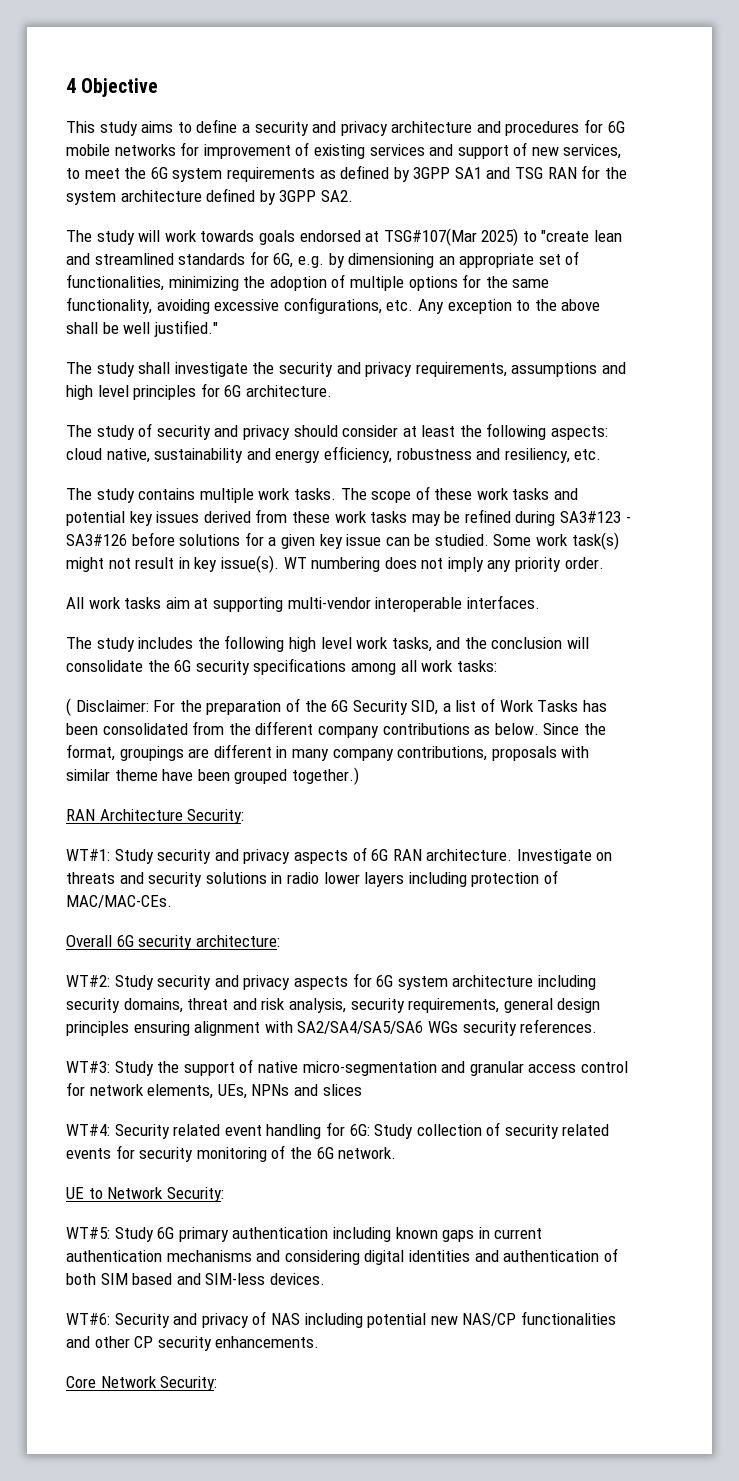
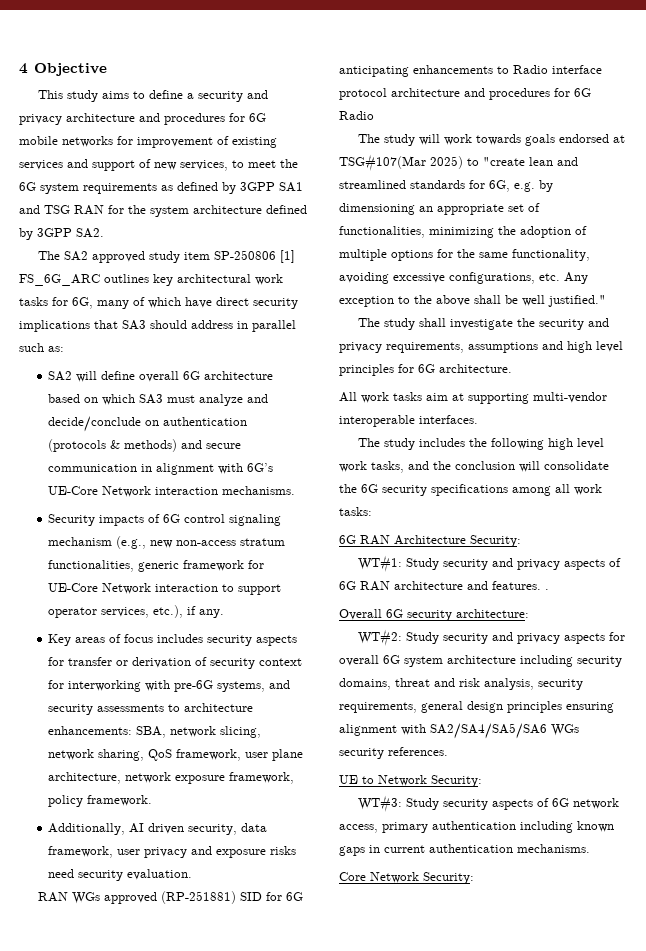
(353, 196) none -> [37,250,295,263] [19,274,283,286] [19,297,298,309] [19,320,296,332] [19,343,64,352] [48,371,274,382] [48,394,269,406] [48,416,248,432] [48,439,242,452] [48,463,274,475] [48,486,296,497] [48,514,282,526] [48,536,286,549] [48,560,265,572] [48,583,282,595] [48,605,225,618] [48,634,298,646] [48,657,303,669] [48,680,291,692] [48,703,254,715] [48,726,262,738] [48,749,304,761] [48,772,295,784] [48,795,153,807] [48,823,268,835] [48,846,297,858] [48,869,193,881] [37,891,303,904] [339,65,602,77] [339,88,591,100] [339,111,374,120] // The SA2 approved study item SP-250806 [1] FS_6G_ARC outlines key architectural work tasks for 6G, many of which have direct security implications that SA3 should address in parallel such as: // SA2 will define overall 6G architecture based on which SA3 must analyze and decide/conclude on authentication (protocols & methods) and secure communication in alignment with 6G’s UE-Core Network interaction mechanisms. // Security impacts of 6G control signaling mechanism (e.g., new non-access stratum functionalities, generic framework for UE-Core Network interaction to support operator services, etc.), if any. // Key areas of focus includes security aspects for transfer or derivation of security context for interworking with pre-6G systems, and security assessments to architecture enhancements: SBA, network slicing, network sharing, QoS framework, user plane architecture, network exposure framework, policy framework. // Additionally, AI driven security, data framework, user privacy and exposure risks need security evaluation. // RAN WGs approved (RP-251881) SID for 6G anticipating enhancements to Radio interface protocol architecture and procedures for 6G Radio
[66,423,609,440] [66,446,602,463] [66,486,579,503] [66,509,631,526] [66,532,619,550] [66,555,604,573] // The study of security and privacy should consider at least the following aspects: cloud native, sustainability and energy efficiency, robustness and resiliency, etc. // The study contains multiple work tasks. The scope of these work tasks and potential key issues derived from these work tasks may be refined during SA3#123 - SA3#126 before solutions for a given key issue can be studied. Some work task(s) might not result in key issue(s). WT numbering does not imply any priority order. -> (512, 368) none
[66,698,607,716] [66,721,606,738] [66,744,590,761] [66,767,359,785] ( Disclaimer: For the preparation of the 6G Security SID, a list of Work Tasks has been consolidated from the different company contributions as below. Since the format, groupings are different in many company contributions, proposals with similar theme have been grouped together.) // -> [339,535,356,544] 6G
[426,849,613,864] [66,870,558,887] [66,895,172,908] architecture. Investigate on threats and security solutions in radio lower layers including protection of MAC/MAC-CEs. -> [394,581,549,590] architecture and features. .
(372, 980) none -> [339,655,379,666] overall
[66,1059,628,1076] [66,1082,362,1099] [66,1122,610,1139] [66,1145,397,1162] [66,1187,224,1202] [66,1227,175,1242] WT#3: Study the support of native micro-segmentation and granular access control for network elements, UEs, NPNs and slices // WT#4: Security related event handling for 6G: Study collection of security related events for security monitoring of the 6G network. // UE to Network Security: // WT#5: Study 6G -> [339,775,482,787] [357,795,619,812] [339,824,378,833] UE to Network Security: // WT#3: Study security aspects of 6G network access,
[166,1248,618,1265] [66,1273,325,1285] [66,1311,616,1328] [66,1336,320,1351] mechanisms and considering digital identities and authentication of both SIM based and SIM-less devices. // WT#6: Security and privacy of NAS including potential new NAS/CP functionalities and other CP security enhancements. -> [517,844,590,853] mechanisms.

